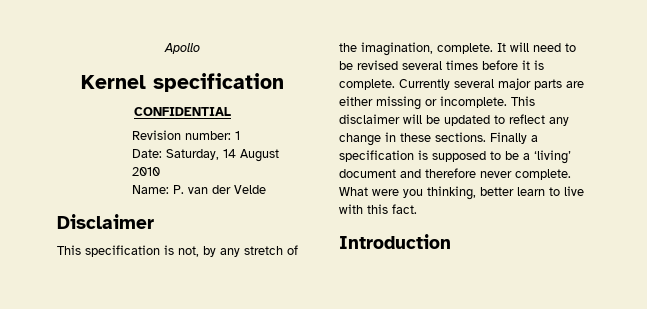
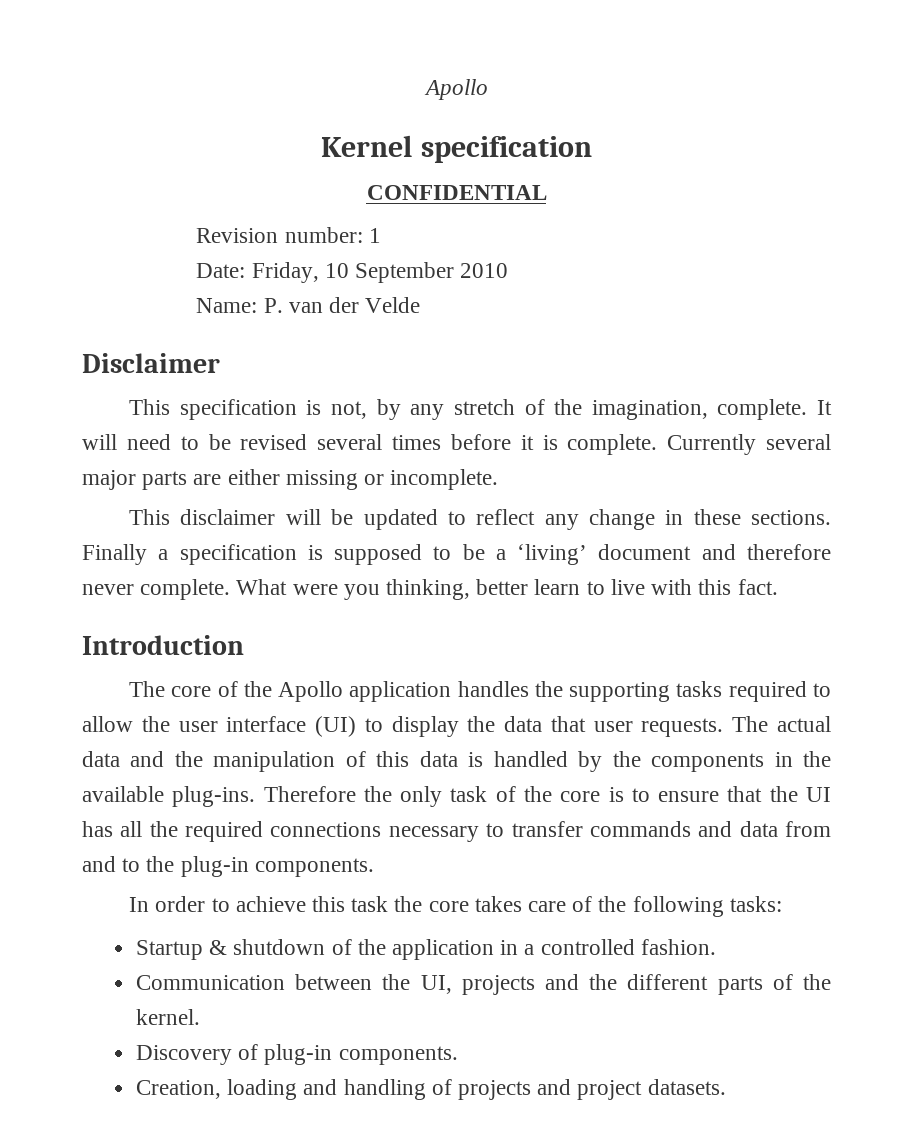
[166,149,280,162] Saturday, 14 August -> [251,262,454,283] Friday, 10 September
(507, 102) none -> (499, 479) //
(451, 241) none -> [129,681,831,702] [82,716,831,737] [82,751,831,772] [82,786,832,807] [82,821,831,842] [82,856,374,877] [129,896,782,917] [135,939,716,960] [135,974,831,995] [135,1009,200,1025] [135,1044,458,1065] [135,1079,726,1100] // The core of the Apollo application handles the supporting tasks required to allow the user interface (UI) to display the data that user requests. The actual data and the manipulation of this data is handled by the components in the available plug-ins. Therefore the only task of the core is to ensure that the UI has all the required connections necessary to transfer commands and data from and to the plug-in components. // In order to achieve this task the core takes care of the following tasks: // Startup & shutdown of the application in a controlled fashion. // Communication between the UI, projects and the different parts of the kernel. // Discovery of plug-in components. // Creation, loading and handling of projects and project datasets.

